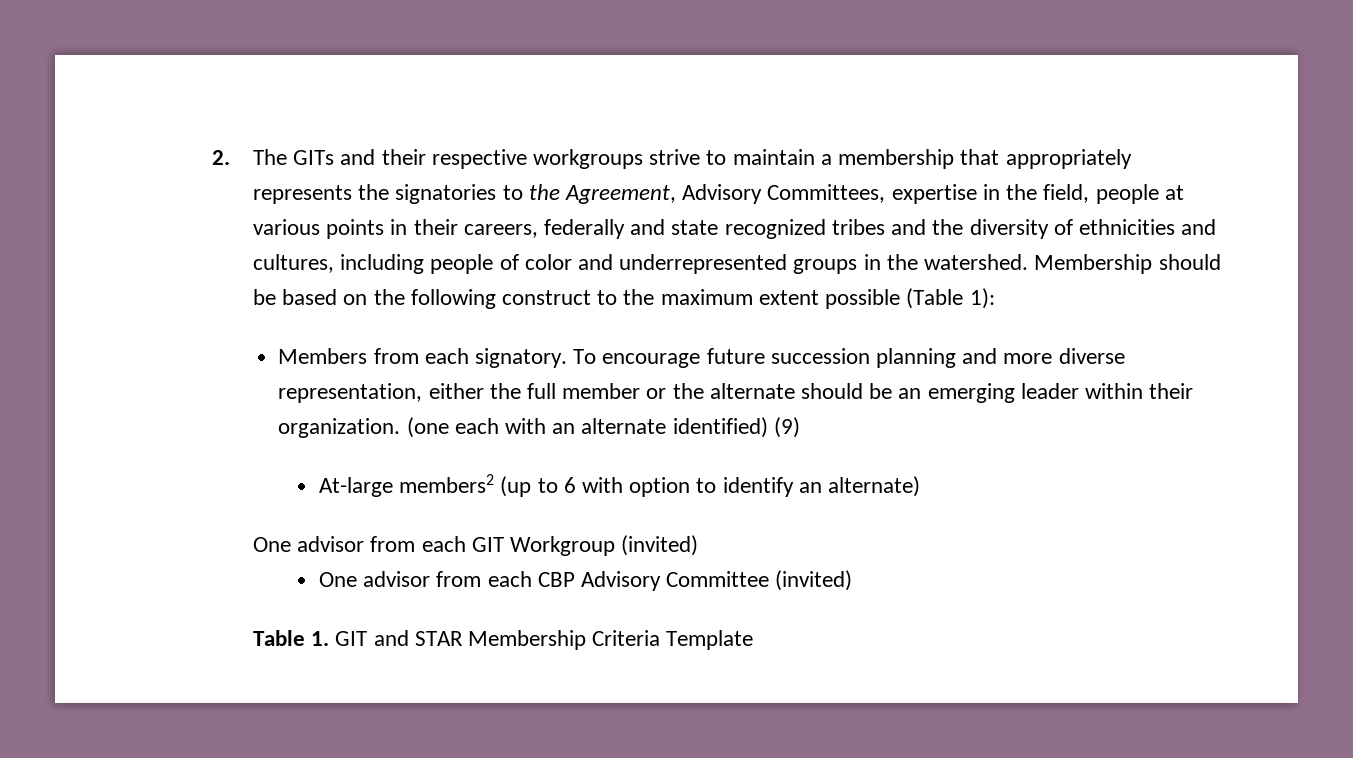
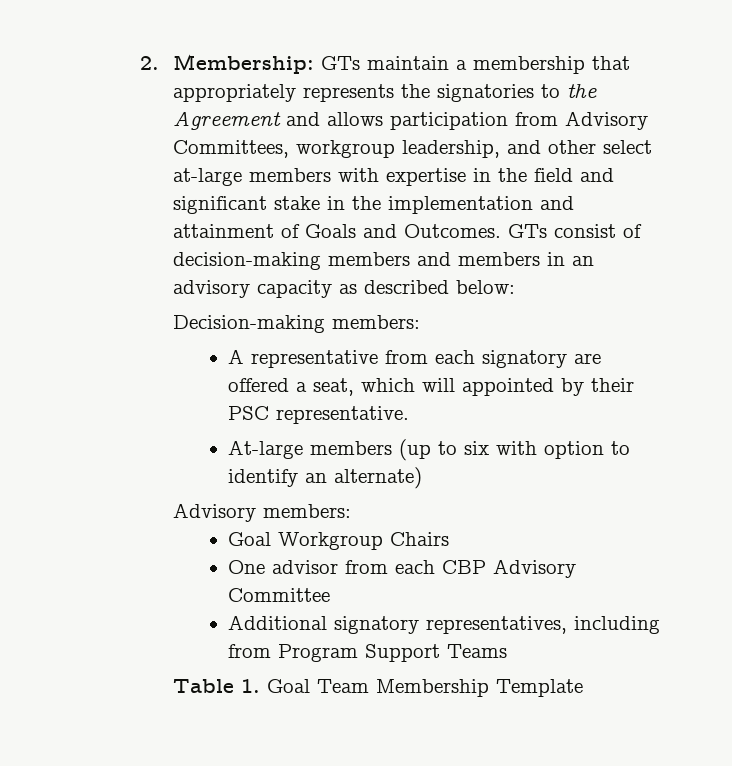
[252,149,727,169] The GITs and their respective workgroups strive to -> [173,54,361,74] Membership: GTs
[565,184,1184,204] [252,219,1217,239] [252,254,1221,274] [252,288,995,309] [278,348,1125,368] [278,383,1194,403] [278,417,800,438] Agreement, Advisory Committees, expertise in the field, people at various points in their careers, federally and state recognized tribes and the diversity of ethnicities and cultures, including people of color and underrepresented groups in the watershed. Membership should be based on the following construct to the maximum extent possible (Table 1): // Members from each signatory. To encourage future succession planning and more diverse representation, either the full member or the alternate should be an emerging leader within their organization. (one each with an alternate identified) (9) -> [173,111,649,130] [173,140,653,158] [173,168,615,186] [173,196,575,214] [173,224,643,238] [173,252,595,270] [173,280,516,298] [173,315,421,333] [228,349,602,368] [228,378,635,396] [228,406,410,424] Agreement and allows participation from Advisory Committees, workgroup leadership, and other select at-large members with expertise in the field and significant stake in the implementation and attainment of Goals and Outcomes. GTs consist of decision-making members and members in an advisory capacity as described below: // Decision-making members: // A representative from each signatory are offered a seat, which will appointed by their PSC representative.
[399,474,495,493] members2 -> [310,441,393,455] members
[563,477,576,493] 6 -> [464,441,490,455] six
[252,535,699,556] One advisor from each GIT Workgroup (invited) -> [173,503,352,522] [228,532,450,550] Advisory members: // Goal Workgroup Chairs
[775,570,853,591] [252,630,661,650] (invited) // Table 1. GIT and STAR Membership Criteria -> [228,615,661,634] [228,644,508,662] [173,679,490,697] // Additional signatory representatives, including from Program Support Teams // Table 1. Goal Team Membership

